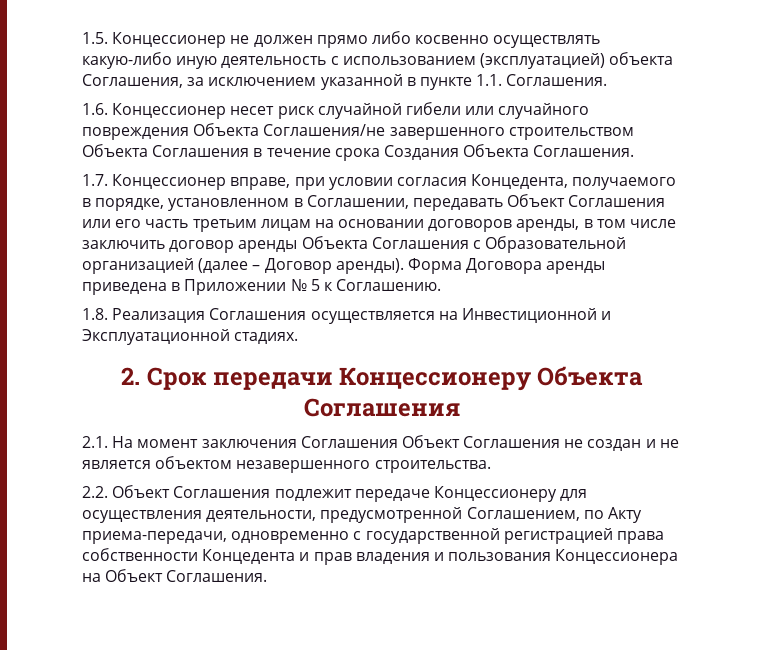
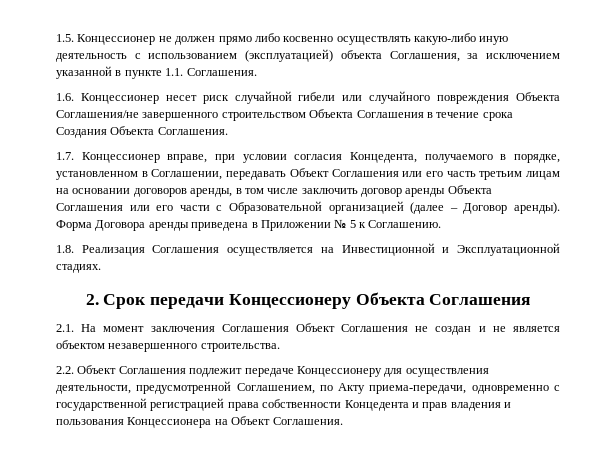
(469, 243) none -> [129,205,210,211] или его части

